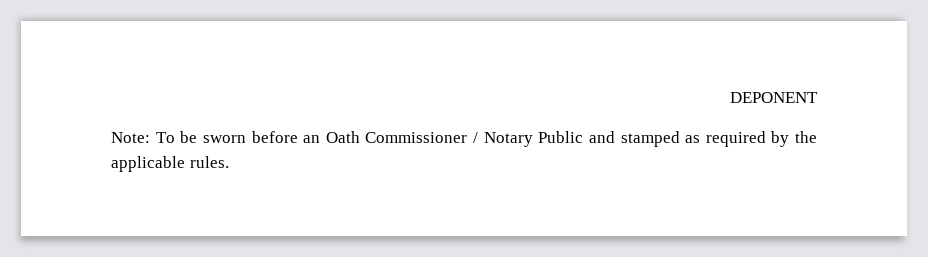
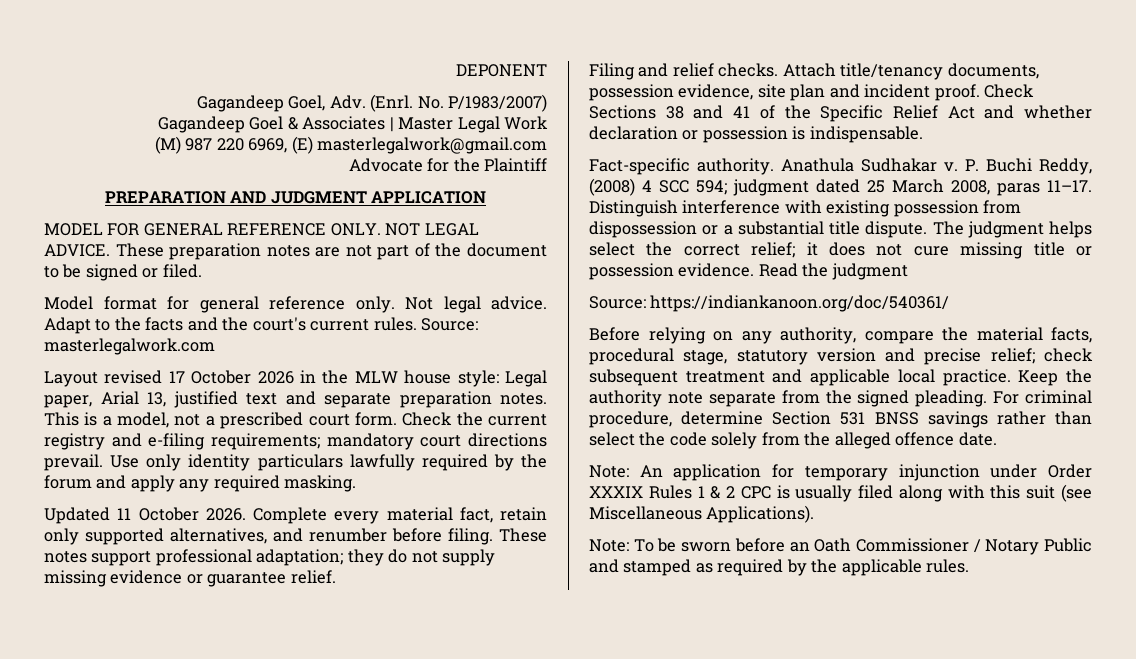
(818, 97) none -> [196,94,547,112] [157,116,548,133] [154,136,547,154] [348,158,547,172] [104,191,487,204] [44,223,479,236] [44,243,547,260] [44,264,202,281] [44,296,547,313] [44,317,479,334] [44,338,215,355] [44,370,547,387] [44,391,547,408] [44,412,548,429] [44,433,547,450] [44,454,547,471] [44,475,357,492] [44,507,547,524] [44,528,547,545] [44,549,496,566] [44,570,336,587] [589,63,1039,80] [589,84,1035,101] [589,105,1092,122] [589,126,923,143] [589,158,1092,175] [589,178,1092,196] [589,200,1022,217] [589,221,1092,238] [589,242,1092,259] [589,263,908,280] [589,295,950,312] [589,327,1092,344] [589,348,1093,365] [589,369,1092,386] [589,390,1092,407] [589,411,1092,428] [589,432,997,449] [589,464,1092,481] [589,484,1092,502] [589,505,815,523] // Gagandeep Goel, Adv. (Enrl. No. P/1983/2007) // Gagandeep Goel & Associates | Master Legal Work // (M) 987 220 6969, (E) masterlegalwork@gmail.com // Advocate for the Plaintiff // PREPARATION AND JUDGMENT APPLICATION // MODEL FOR GENERAL REFERENCE ONLY. NOT LEGAL ADVICE. These preparation notes are not part of the document to be signed or filed. // Model format for general reference only. Not legal advice. Adapt to the facts and the court's current rules. Source: masterlegalwork.com // Layout revised 17 October 2026 in the MLW house style: Legal paper, Arial 13, justified text and separate preparation notes. This is a model, not a prescribed court form. Check the current registry and e-filing requirements; mandatory court directions prevail. Use only identity particulars lawfully required by the forum and apply any required masking. // Updated 11 October 2026. Complete every material fact, retain only supported alternatives, and renumber before filing. These notes support professional adaptation; they do not supply missing evidence or guarantee relief. // Filing and relief checks. Attach title/tenancy documents, possession evidence, site plan and incident proof. Check Sections 38 and 41 of the Specific Relief Act and whether declaration or possession is indispensable. // Fact-specific authority. Anathula Sudhakar v. P. Buchi Reddy, (2008) 4 SCC 594; judgment dated 25 March 2008, paras 11–17. Distinguish interference with existing possession from dispossession or a substantial title dispute. The judgment helps select the correct relief; it does not cure missing title or possession evidence. Read the judgment // Source: https://indiankanoon.org/doc/540361/ // Before relying on any authority, compare the material facts, procedural stage, statutory version and precise relief; check subsequent treatment and applicable local practice. Keep the authority note separate from the signed pleading. For criminal procedure, determine Section 531 BNSS savings rather than select the code solely from the alleged offence date. // Note: An application for temporary injunction under Order XXXIX Rules 1 & 2 CPC is usually filed along with this suit (see Miscellaneous Applications).

